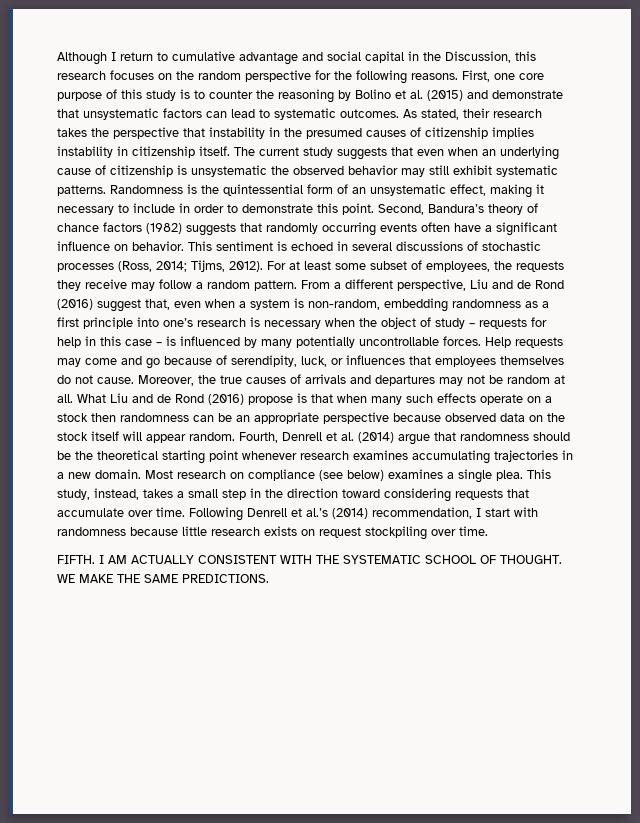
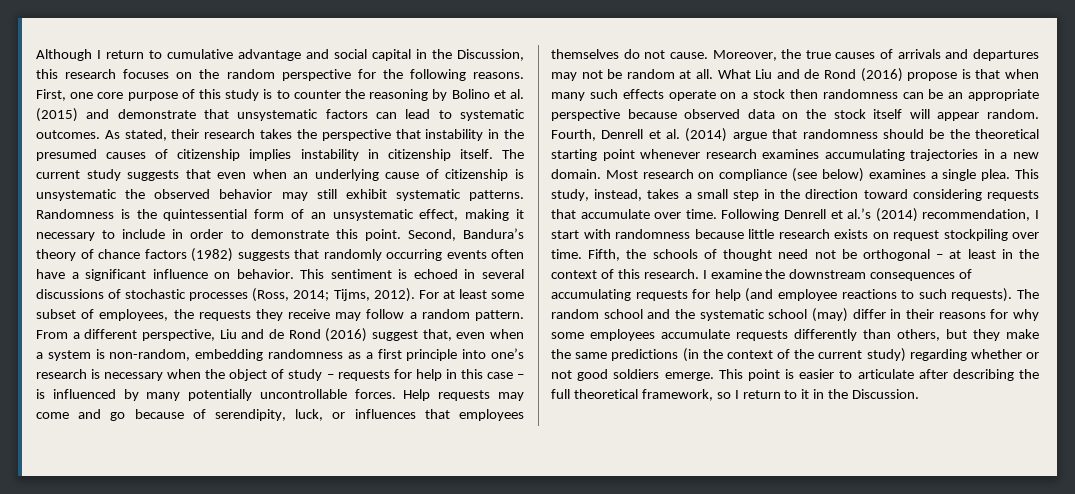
[57,555,562,564] [57,574,269,583] // FIFTH. I AM ACTUALLY CONSISTENT WITH THE SYSTEMATIC SCHOOL OF THOUGHT. WE MAKE THE SAME PREDICTIONS. -> [588,249,1039,261] [551,269,973,281] [551,288,1039,302] [551,308,1039,322] [551,329,1039,341] [551,348,1039,362] [551,369,1039,381] [551,389,920,401] Fifth, the schools of thought need not be orthogonal – at least in the context of this research. I examine the downstream consequences of accumulating requests for help (and employee reactions to such requests). The random school and the systematic school (may) differ in their reasons for why some employees accumulate requests differently than others, but they make the same predictions (in the context of the current study) regarding whether or not good soldiers emerge. This point is easier to articulate after describing the full theoretical framework, so I return to it in the Discussion.

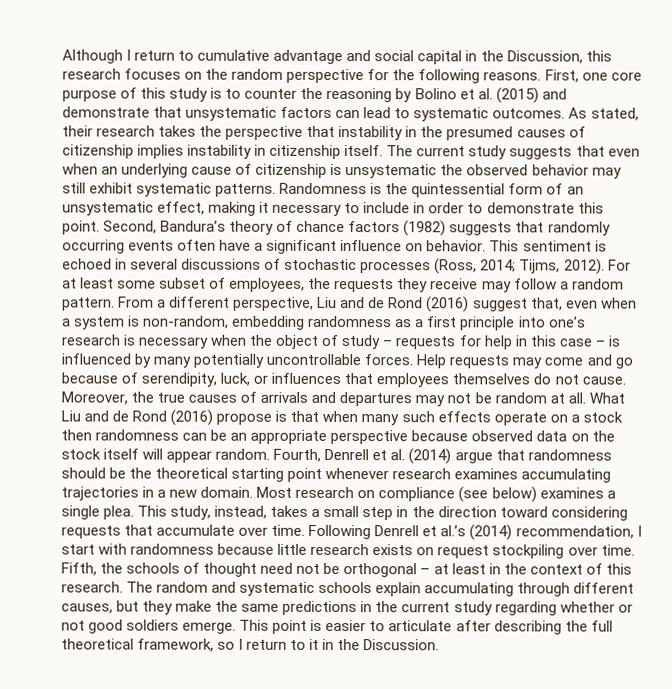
[702,269,973,281] [551,288,1039,302] [551,308,1039,322] [551,329,940,341] I examine the downstream consequences of accumulating requests for help (and employee reactions to such requests). The random school and the systematic school (may) differ in their reasons for why some employees accumulate requests differently than others, -> [126,581,635,597] [61,603,113,614] The random and systematic schools explain accumulating through different causes,
[682,348,790,362] (in the context of -> [360,601,373,613] in
[866,348,906,362] study) -> [453,601,493,616] study

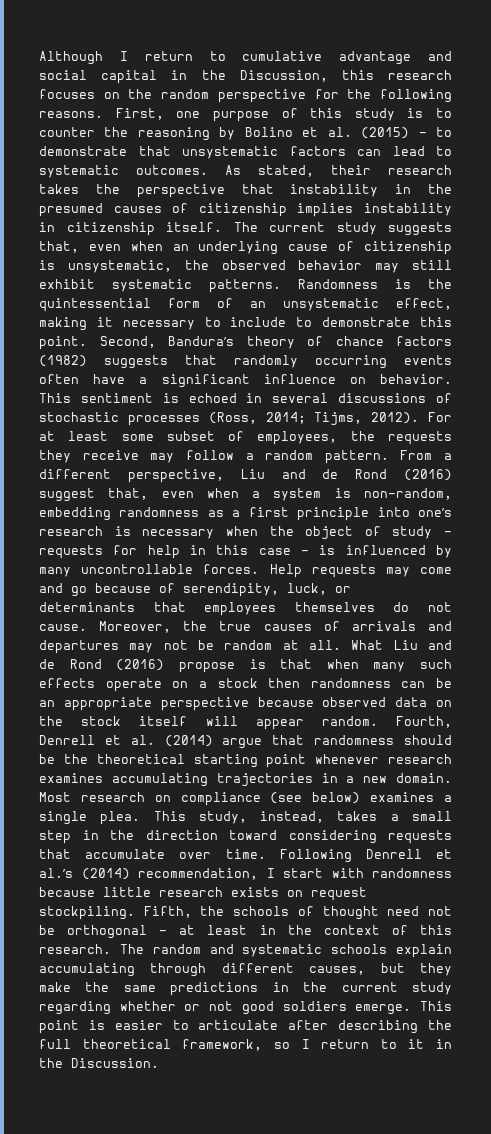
[610,71,642,81] core -> (201, 114) none
[541,88,567,100] and -> [418,127,453,137] – to
[575,145,605,157] that -> [39,241,79,253] that,
[345,164,438,179] unsystematic -> [67,260,172,273] unsystematic,
[413,202,465,214] in order -> (287, 322) none
[193,353,265,368] potentially -> (71, 572) none
[271,372,342,385] influences -> [39,602,135,612] determinants
[492,544,635,559] stockpiling over time. -> [39,906,135,920] stockpiling.

